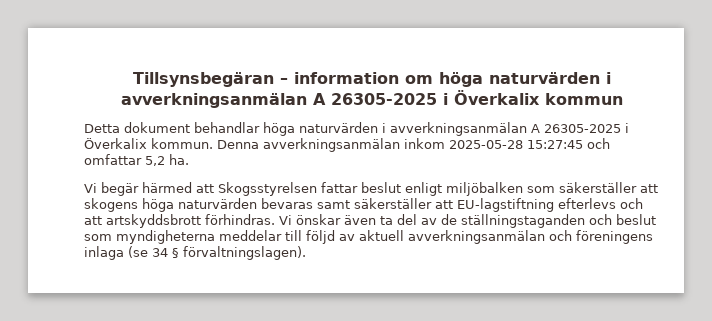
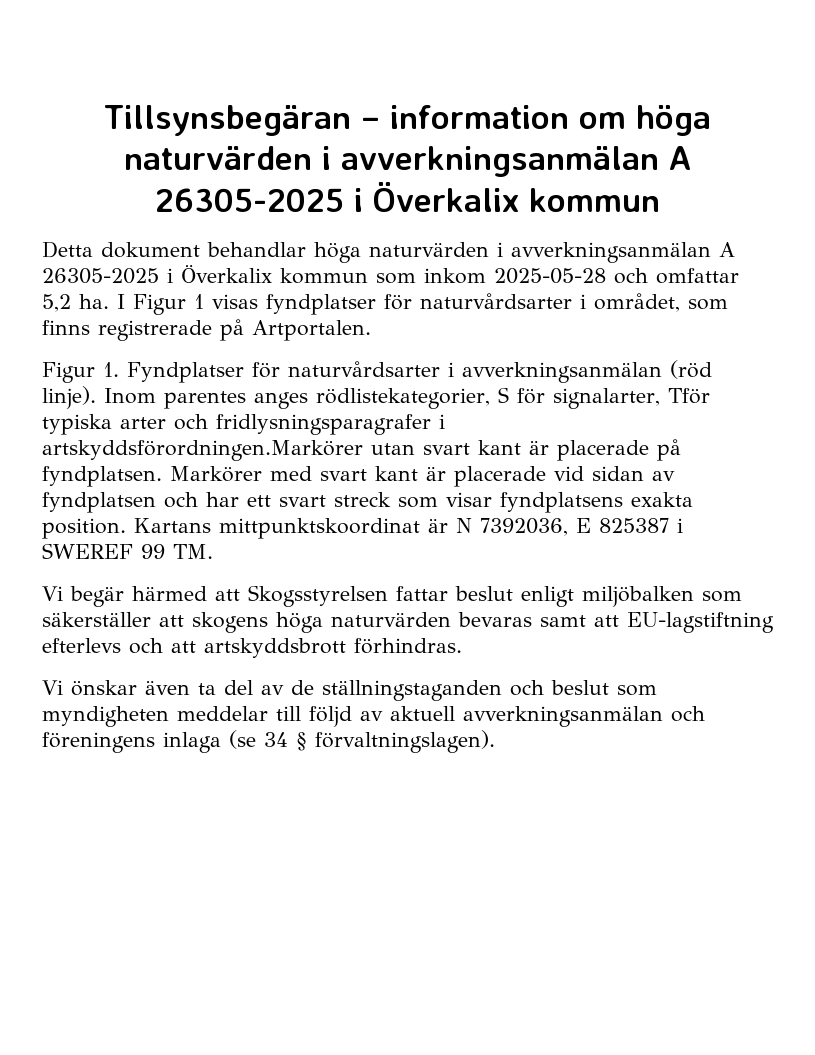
[151,138,400,152] kommun. Denna avverkningsanmälan -> [280,268,416,284] kommun som
[527,140,583,149] 15:27:45 -> (606, 276) none
(189, 159) none -> [117,293,728,315] [42,319,371,341] [42,360,712,383] [42,386,710,409] [42,414,445,435] [42,439,681,461] [42,466,675,487] [42,492,693,513] [42,518,683,539] [42,543,213,559] I Figur 1 visas fyndplatser för naturvårdsarter i området, som finns registrerade på Artportalen. // Figur 1. Fyndplatser för naturvårdsarter i avverkningsanmälan (röd linje). Inom parentes anges rödlistekategorier, S för signalarter, Tför typiska arter och fridlysningsparagrafer i artskyddsförordningen.Markörer utan svart kant är placerade på fyndplatsen. Markörer med svart kant är placerade vid sidan av fyndplatsen och har ett svart streck som visar fyndplatsens exakta position. Kartans mittpunktskoordinat är N 7392036, E 825387 i SWEREF 99 TM.
[354,198,432,209] säkerställer -> (586, 621) none
(275, 219) none -> (462, 646) //
[116,230,215,244] myndigheterna -> [42,706,169,727] myndigheten

